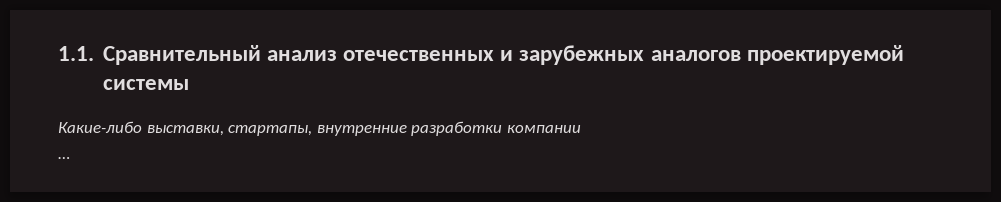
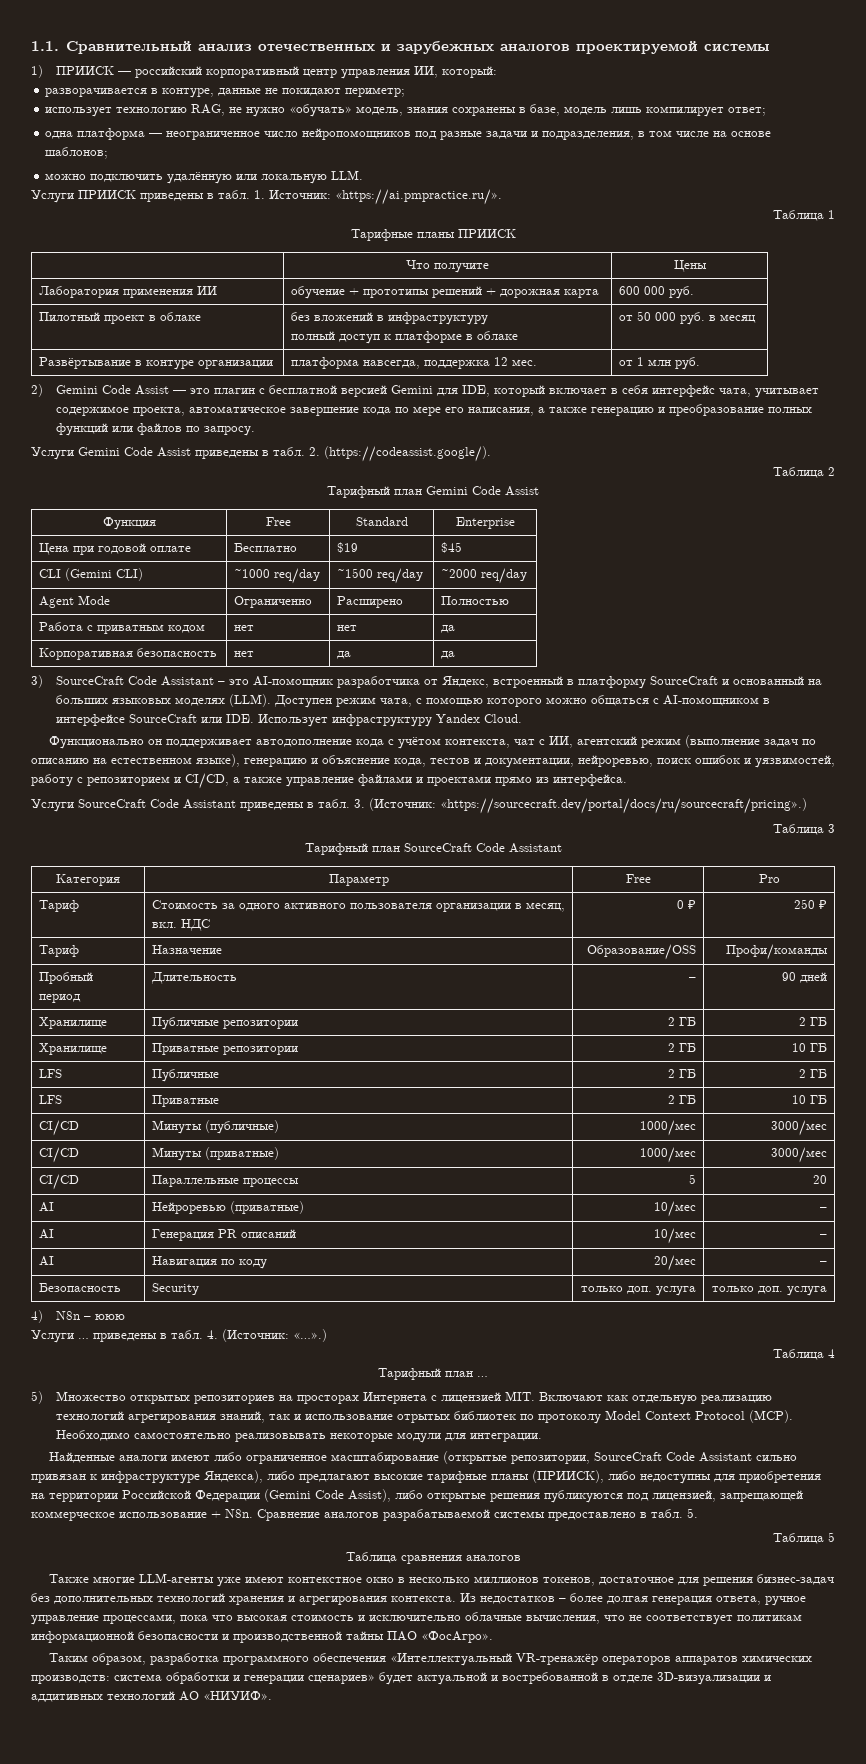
[58,121,581,136] [58,157,70,159] Какие-либо выставки, стартапы, внутренние разработки компании // … -> [31,65,498,79] [45,87,406,98] [45,104,767,117] [45,128,772,140] [45,147,109,159] [45,170,364,184] [31,189,502,205] [773,210,835,221] [350,229,516,241] [406,260,489,273] [673,260,707,272] [38,286,217,298] [290,286,599,299] [618,286,694,299] [38,312,201,324] [290,312,488,325] [290,331,518,344] [618,311,756,325] [38,357,273,370] [290,357,537,369] [618,357,700,370] [31,384,820,398] [56,404,813,416] [56,423,256,436] [31,446,491,462] [773,467,835,478] [327,486,539,498] [102,517,156,530] [265,517,291,526] [355,517,408,526] [455,517,515,529] [38,543,191,555] [233,543,297,552] [336,542,358,553] [440,542,462,553] [38,568,143,581] [233,568,320,584] [336,568,423,584] [440,568,527,584] [38,595,110,608] [233,596,312,608] [336,596,403,608] [440,596,509,605] [38,622,205,634] [233,625,254,631] [336,625,357,631] [440,625,455,633] [38,648,217,660] [233,651,254,657] [336,651,351,659] [440,651,455,659] [31,675,823,689] [56,694,771,708] [56,714,523,727] [48,735,816,749] [31,754,835,768] [31,773,627,789] [31,798,807,814] [773,824,835,835] [304,843,562,855] [56,874,120,886] [328,874,389,886] [625,874,651,883] [758,874,780,883] [38,900,79,912] [151,900,565,912] [151,919,210,931] [677,900,697,909] [794,899,828,909] [38,945,79,957] [151,945,222,954] [587,944,697,960] [726,944,829,960] [38,972,93,984] [38,994,81,1003] [150,972,237,984] [689,977,697,981] [782,972,828,983] [38,1017,107,1029] [151,1017,298,1030] [668,1017,697,1026] [799,1017,828,1026] [38,1043,107,1055] [151,1043,298,1055] [668,1043,697,1052] [792,1043,828,1052] [38,1069,62,1078] [151,1069,219,1082] [668,1069,697,1078] [799,1069,828,1078] [38,1095,62,1104] [151,1095,219,1107] [668,1095,697,1104] [792,1095,828,1104] [38,1120,79,1136] [151,1120,279,1134] [640,1120,697,1136] [771,1120,828,1136] [38,1147,79,1163] [151,1147,279,1161] [640,1147,697,1163] [771,1147,828,1163] [38,1174,79,1190] [151,1175,299,1187] [689,1174,697,1184] [813,1175,828,1184] [38,1202,54,1212] [151,1201,304,1214] [654,1201,697,1217] [820,1207,828,1211] [38,1229,54,1239] [151,1229,296,1241] [654,1228,697,1244] [820,1234,828,1238] [38,1256,54,1266] [151,1256,267,1269] [654,1255,697,1271] [820,1261,828,1265] [38,1283,121,1292] [151,1283,199,1295] [581,1286,697,1296] [712,1286,828,1296] [31,1310,126,1323] [31,1329,327,1343] [773,1349,835,1360] [378,1368,488,1380] [31,1391,773,1405] [56,1410,794,1424] [56,1430,543,1443] [48,1451,797,1464] [31,1470,821,1484] [31,1489,803,1503] [31,1508,698,1521] [773,1532,835,1544] [345,1552,521,1564] [48,1573,834,1587] [31,1593,806,1606] [31,1612,802,1625] [31,1631,493,1643] [48,1653,812,1666] [31,1672,771,1685] [31,1691,272,1702] 1) ПРИИСК — российский корпоративный центр управления ИИ, который: // разворачивается в контуре, данные не покидают периметр; // использует технологию RAG, не нужно «обучать» модель, знания сохранены в базе, модель лишь компилирует ответ; // одна платформа — неограниченное число нейропомощников под разные задачи и подразделения, в том числе на основе шаблонов; // можно подключить удалённую или локальную LLM. // Услуги ПРИИСК приведены в табл. 1. Источник: «https://ai.pmpractice.ru/». // Таблица 1 // Тарифные планы ПРИИСК // | Что получите | Цены // Лаборатория применения ИИ | обучение + прототипы решений + дорожная карта | 600 000 руб. // Пилотный проект в облаке | без вложений в инфраструктуру // полный доступ к платформе в облаке | от 50 000 руб. в месяц // Развёртывание в контуре организации | платформа навсегда, поддержка 12 мес. | от 1 млн руб. // 2) Gemini Code Assist — это плагин с бесплатной версией Gemini для IDE, который включает в себя интерфейс чата, учитывает содержимое проекта, автоматическое завершение кода по мере его написания, а также генерацию и преобразование полных функций или файлов по запросу. // Услуги Gemini Code Assist приведены в табл. 2. (https://codeassist.google/). // Таблица 2 // Тарифный план Gemini Code Assist // Функция | Free | Standard | Enterprise // Цена при годовой оплате | Бесплатно | $19 | $45 // CLI (Gemini CLI) | ~1000 req/day | ~1500 req/day | ~2000 req/day // Agent Mode | Ограниченно | Расширено | Полностью // Работа с приватным кодом | нет | нет | да // Корпоративная безопасность | нет | да | да // 3) SourceCraft Code Assistant – это AI-помощник разработчика от Яндекс, встроенный в платформу SourceCraft и основанный на больших языковых моделях (LLM). Доступен режим чата, с помощью которого можно общаться с AI-помощником в интерфейсе SourceCraft или IDE. Использует инфраструктуру Yandex Cloud. // Функционально он поддерживает автодополнение кода с учётом контекста, чат с ИИ, агентский режим (выполнение задач по описанию на естественном языке), генерацию и объяснение кода, тестов и документации, нейроревью, поиск ошибок и уязвимостей, работу с репозиторием и CI/CD, а также управление файлами и проектами прямо из интерфейса. // Услуги SourceCraft Code Assistant приведены в табл. 3. (Источник: «https://sourcecraft.dev/portal/docs/ru/sourcecraft/pricing».) // Таблица 3 // Тарифный план SourceCraft Code Assistant // Категория | Параметр | Free | Pro // Тариф | Стоимость за одного активного пользователя организации в месяц, вкл. НДС | 0 ₽ | 250 ₽ // Тариф | Назначение | Образование/OSS | Профи/команды // Пробный период | Длительность | – | 90 дней // Хранилище | Публичные репозитории | 2 ГБ | 2 ГБ // Хранилище | Приватные репозитории | 2 ГБ | 10 ГБ // LFS | Публичные | 2 ГБ | 2 ГБ // LFS | Приватные | 2 ГБ | 10 ГБ // CI/CD | Минуты (публичные) | 1000/мес | 3000/мес // CI/CD | Минуты (приватные) | 1000/мес | 3000/мес // CI/CD | Параллельные процессы | 5 | 20 // AI | Нейроревью (приватные) | 10/мес | – // AI | Генерация PR описаний | 10/мес | – // AI | Навигация по коду | 20/мес | – // Безопасность | Security | только доп. услуга | только доп. услуга // 4) N8n – ююю // Услуги … приведены в табл. 4. (Источник: «…».) // Таблица 4 // Тарифный план … // 5) Множество открытых репозиториев на просторах Интернета с лицензией MIT. Включают как отдельную реализацию технологий агрегирования знаний, так и использование отрытых библиотек по протоколу Model Context Protocol (MCP). Необходимо самостоятельно реализовывать некоторые модули для интеграции. // Найденные аналоги имеют либо ограниченное масштабирование (открытые репозитории, SourceCraft Code Assistant сильно привязан к инфраструктуре Яндекса), либо предлагают высокие тарифные планы (ПРИИСК), либо недоступны для приобретения на территории Российской Федерации (Gemini Code Assist), либо открытые решения публикуются под лицензией, запрещающей коммерческое использование + N8n. Сравнение аналогов разрабатываемой системы предоставлено в табл. 5. // Таблица 5 // Таблица сравнения аналогов // Также многие LLM-агенты уже имеют контекстное окно в несколько миллионов токенов, достаточное для решения бизнес-задач без дополнительных технологий хранения и агрегирования контекста. Из недостатков – более долгая генерация ответа, ручное управление процессами, пока что высокая стоимость и исключительно облачные вычисления, что не соответствует политикам информационной безопасности и производственной тайны ПАО «ФосАгро». // Таким образом, разработка программного обеспечения «Интеллектуальный VR-тренажёр операторов аппаратов химических производств: система обработки и генерации сценариев» будет актуальной и востребованной в отделе 3D-визуализации и аддитивных технологий АО «НИУИФ».

